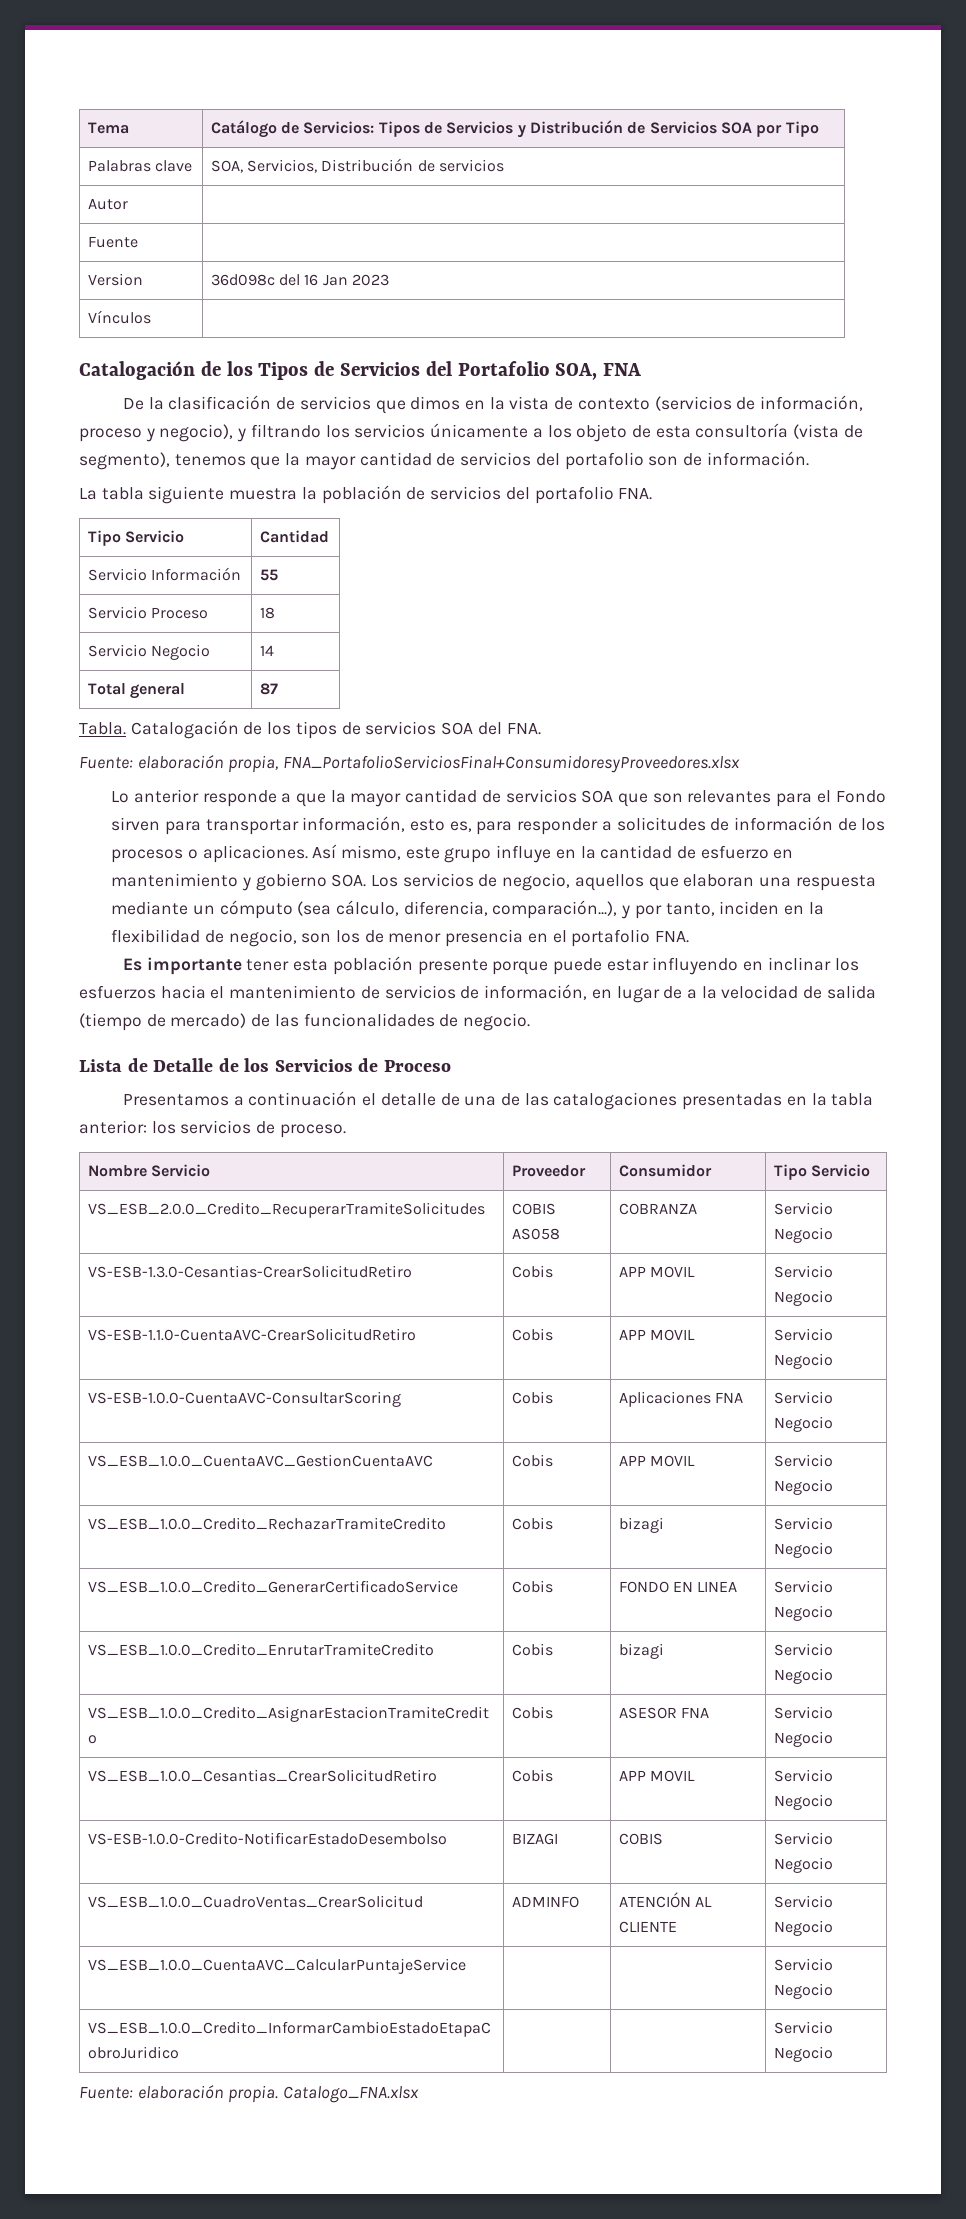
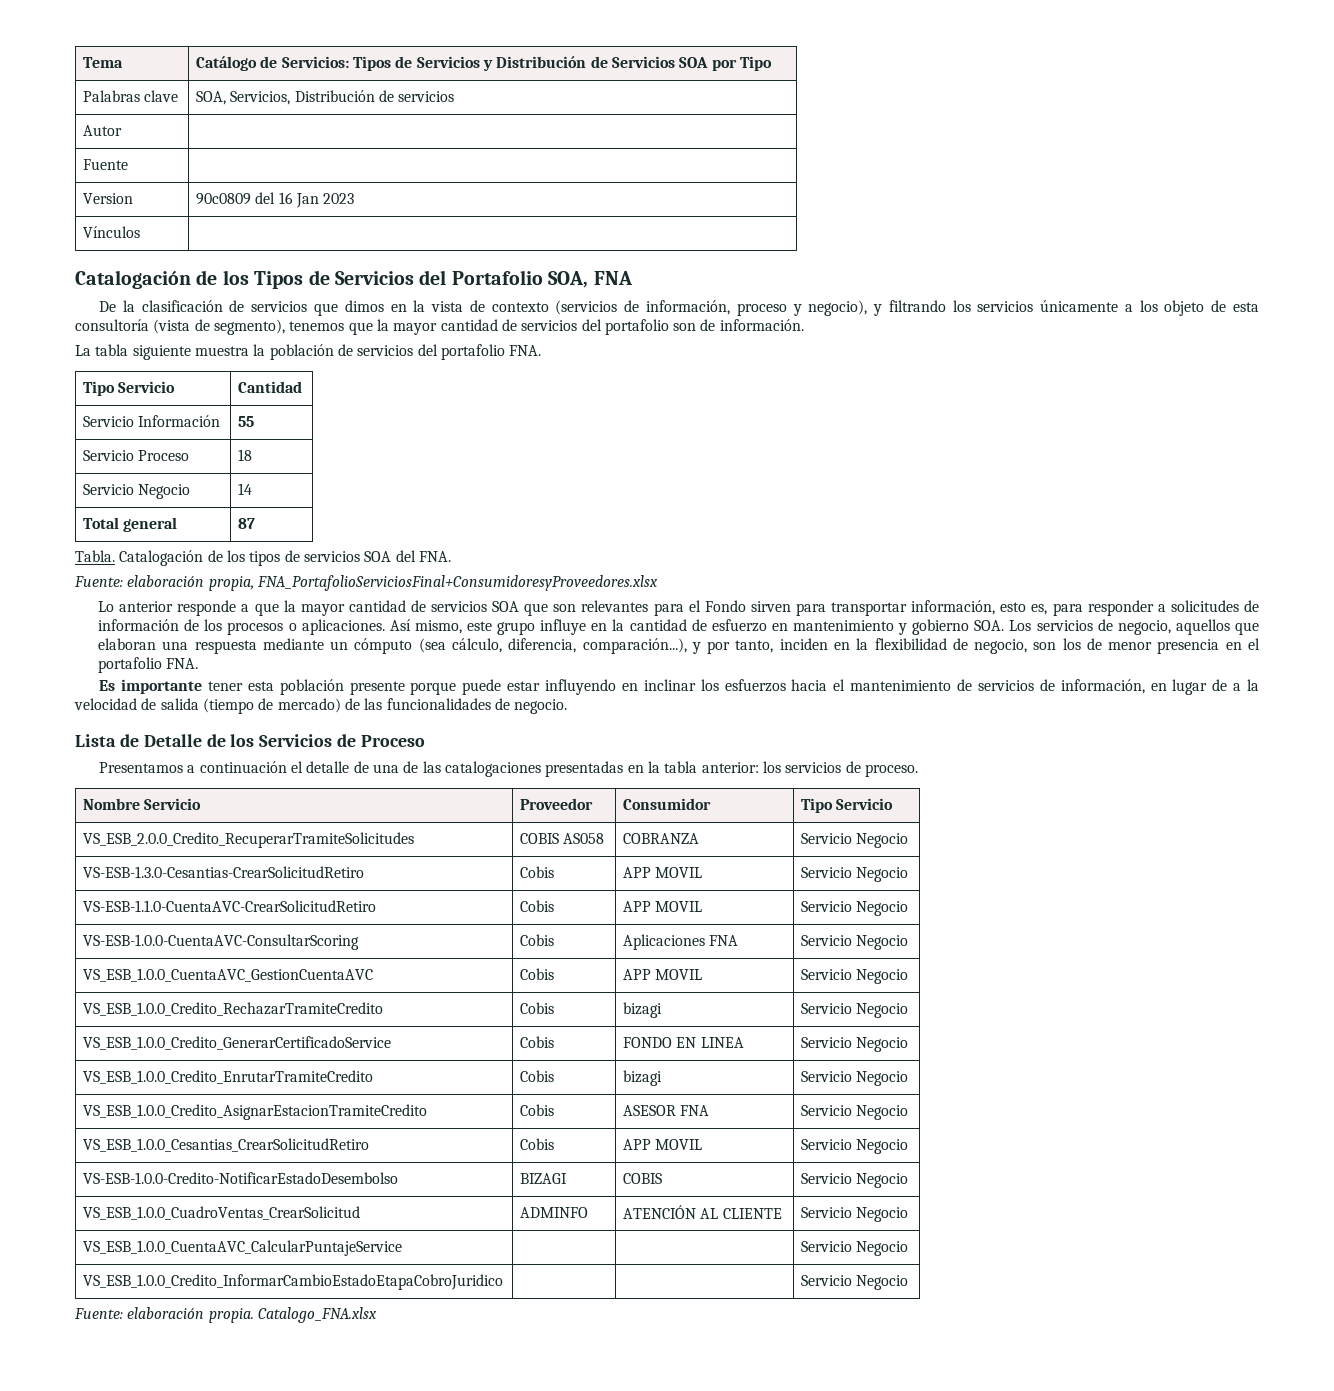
[210,274,275,286] 36d098c -> [196,193,252,205] 90c0809

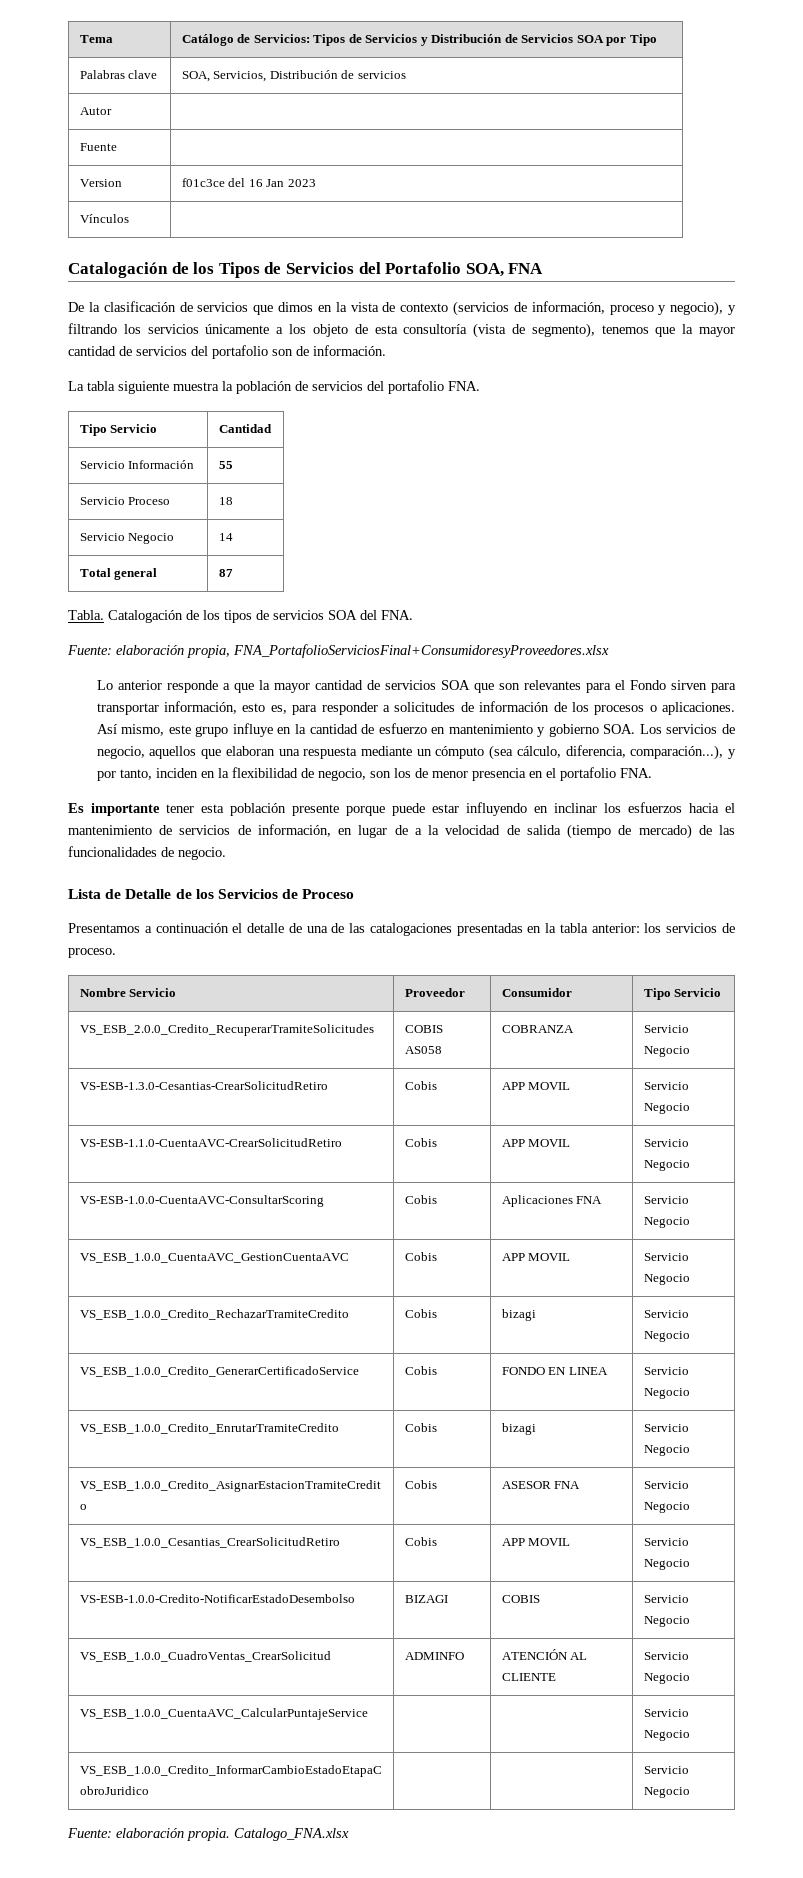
[196,193,252,205] 90c0809 -> [181,178,225,187] f01c3ce

